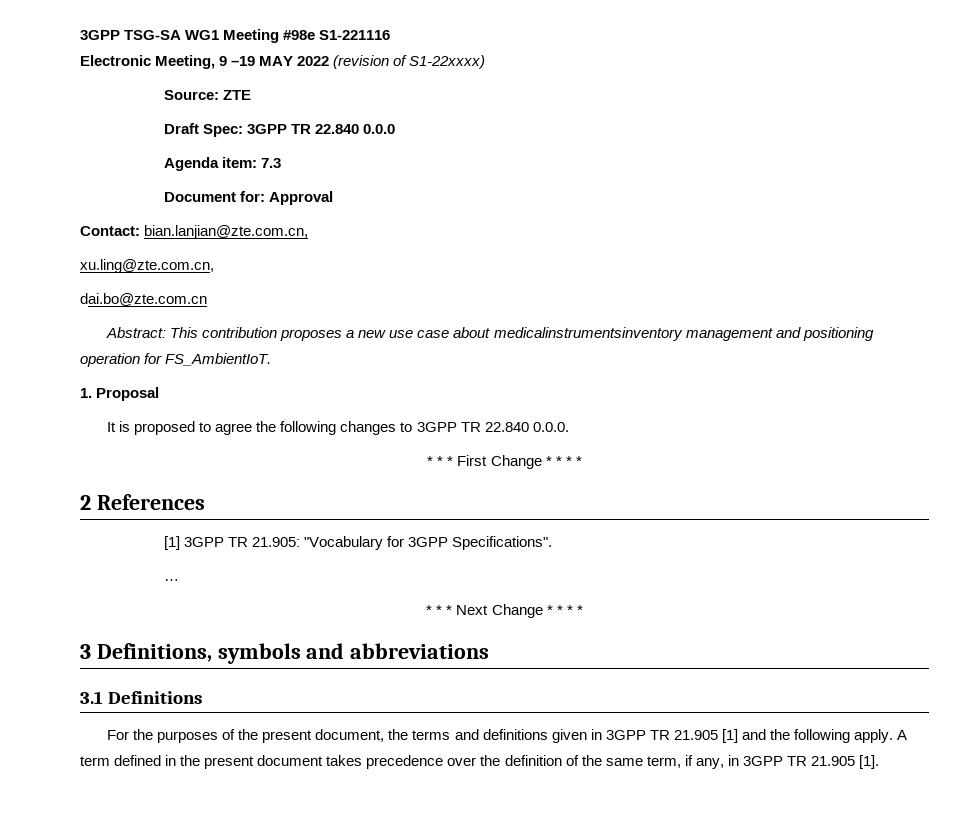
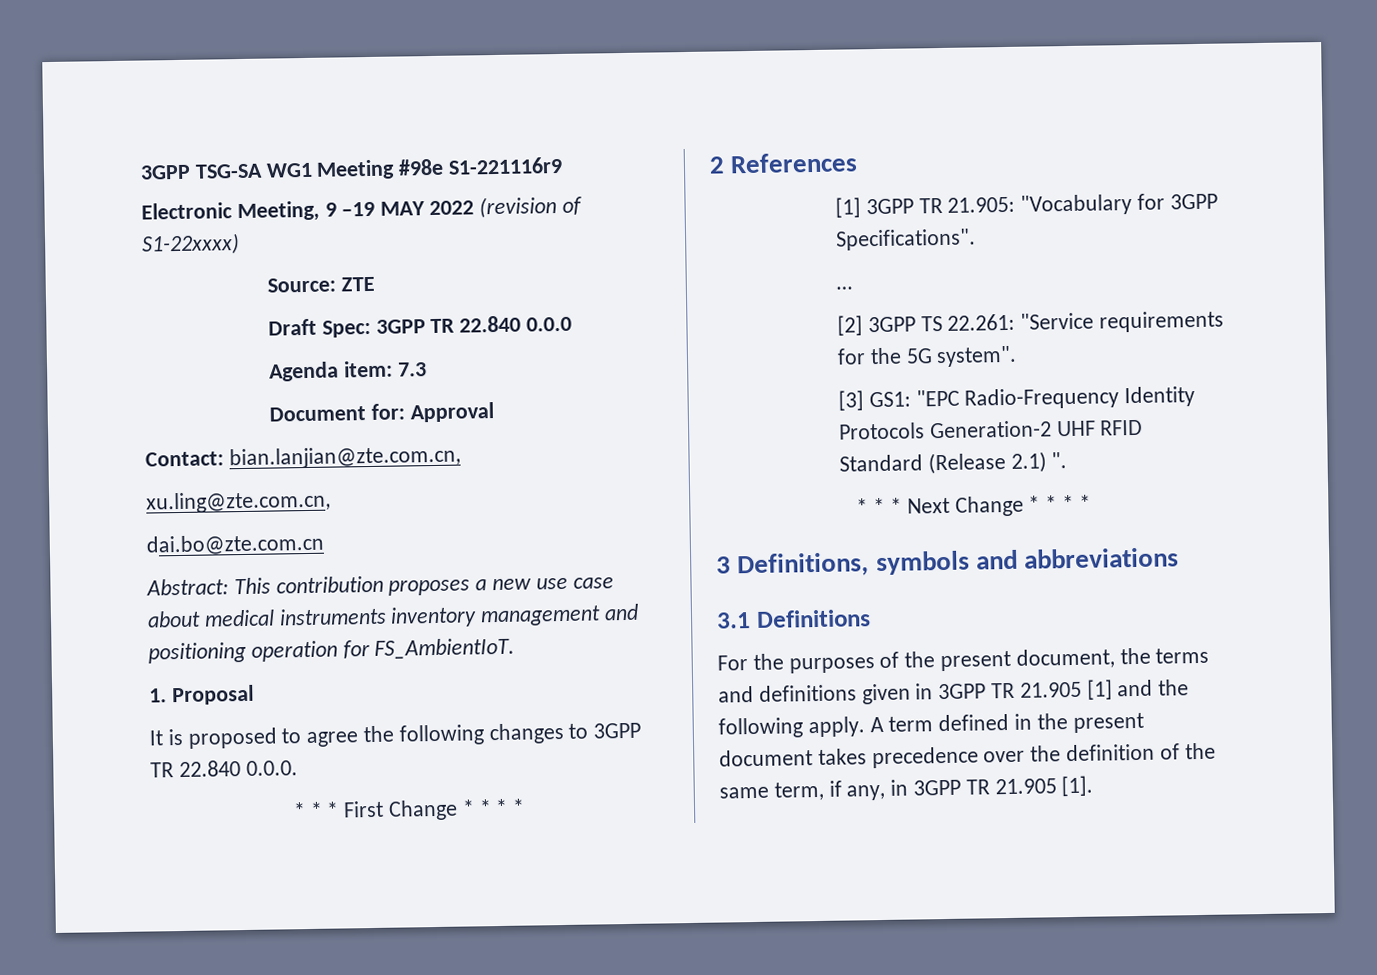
[319,30,391,40] S1-221116 -> [448,156,564,175] S1-221116r9
[493,327,683,341] medicalinstrumentsinventory -> [203,606,478,628] medical instruments inventory
(179, 580) none -> [837,310,1225,336] [837,345,1018,368] [838,386,1196,411] [839,419,1144,440] [839,451,1068,475] // [2] 3GPP TS 22.261: "Service requirements for the 5G system". // [3] GS1: "EPC Radio-Frequency Identity Protocols Generation-2 UHF RFID Standard (Release 2.1) ".

